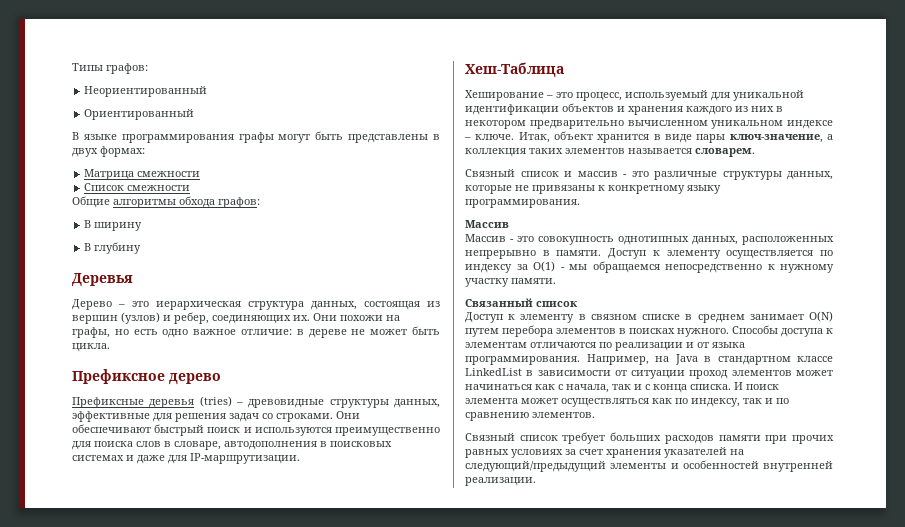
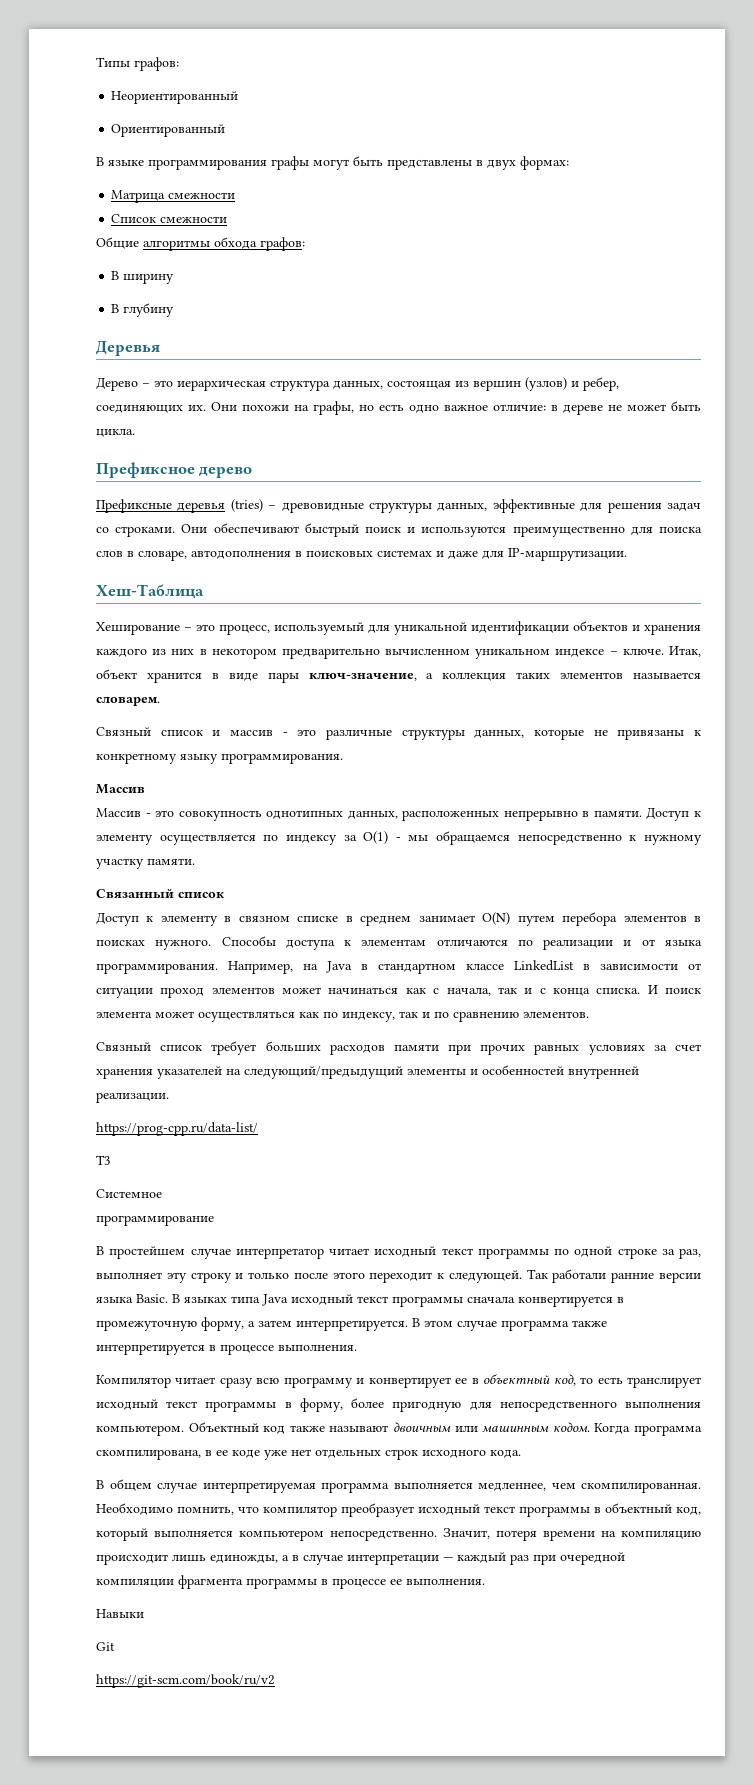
(536, 481) none -> [96,1122,258,1136] [96,1155,111,1165] [96,1189,162,1198] [96,1215,214,1226] [96,1246,701,1259] [96,1269,701,1283] [96,1294,624,1307] [96,1317,607,1331] [96,1344,357,1355] [96,1374,701,1388] [96,1398,701,1412] [96,1422,703,1436] [96,1449,521,1460] [96,1479,701,1493] [96,1503,701,1517] [96,1528,701,1541] [96,1552,625,1565] [96,1575,485,1589] [96,1609,144,1618] [96,1642,115,1651] [96,1674,275,1688] // https://prog-cpp.ru/data-list/ // T3 // Системное // программирование // В простейшем случае интерпретатор читает исходный текст программы по одной строке за раз, выполняет эту строку и только после этого переходит к следующей. Так работали ранние версии языка Basic. В языках типа Java исходный текст программы сначала конвертируется в промежуточную форму, а затем интерпретируется. В этом случае программа также интерпретируется в процессе выполнения. // Компилятор читает сразу всю программу и конвертирует ее в объектный код, то есть транслирует исходный текст программы в форму, более пригодную для непосредственного выполнения компьютером. Объектный код также называют двоичным или машинным кодом. Когда программа скомпилирована, в ее коде уже нет отдельных строк исходного кода. // В общем случае интерпретируемая программа выполняется медленнее, чем скомпилированная. Необходимо помнить, что компилятор преобразует исходный текст программы в объектный код, который выполняется компьютером непосредственно. Значит, потеря времени на компиляцию происходит лишь единожды, а в случае интерпретации — каждый раз при очередной компиляции фрагмента программы в процессе ее выполнения. // Навыки // Git // https://git-scm.com/book/ru/v2

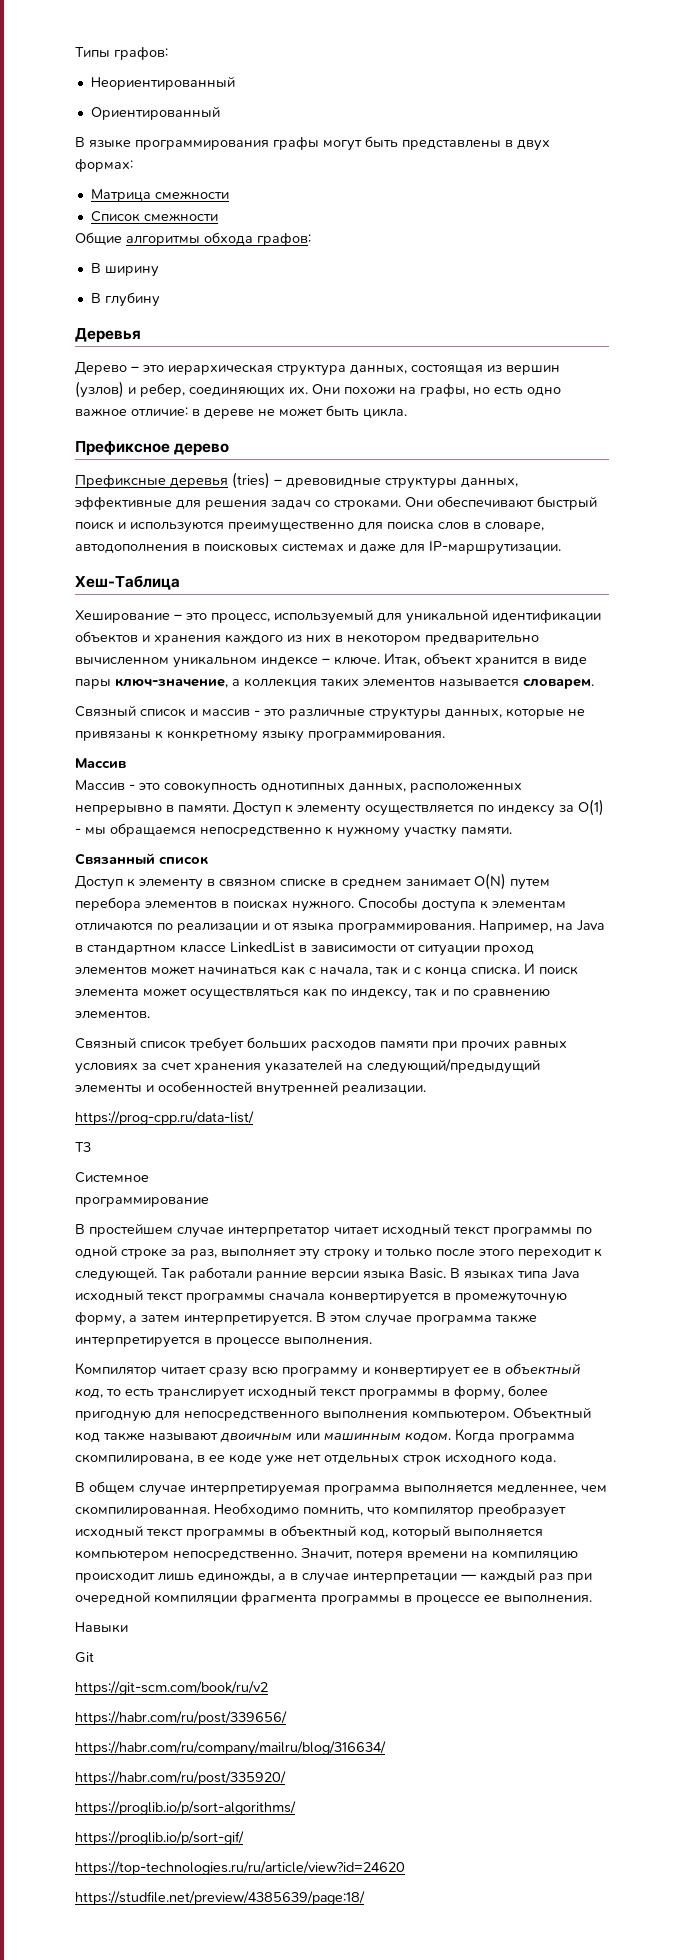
(275, 1681) none -> [75,1711,287,1725] [75,1741,386,1756] [75,1771,286,1785] [75,1801,296,1815] [75,1831,244,1845] [75,1861,405,1875] [75,1891,365,1905] // https://habr.com/ru/post/339656/ // https://habr.com/ru/company/mailru/blog/316634/ // https://habr.com/ru/post/335920/ // https://proglib.io/p/sort-algorithms/ // https://proglib.io/p/sort-gif/ // https://top-technologies.ru/ru/article/view?id=24620 // https://studfile.net/preview/4385639/page:18/

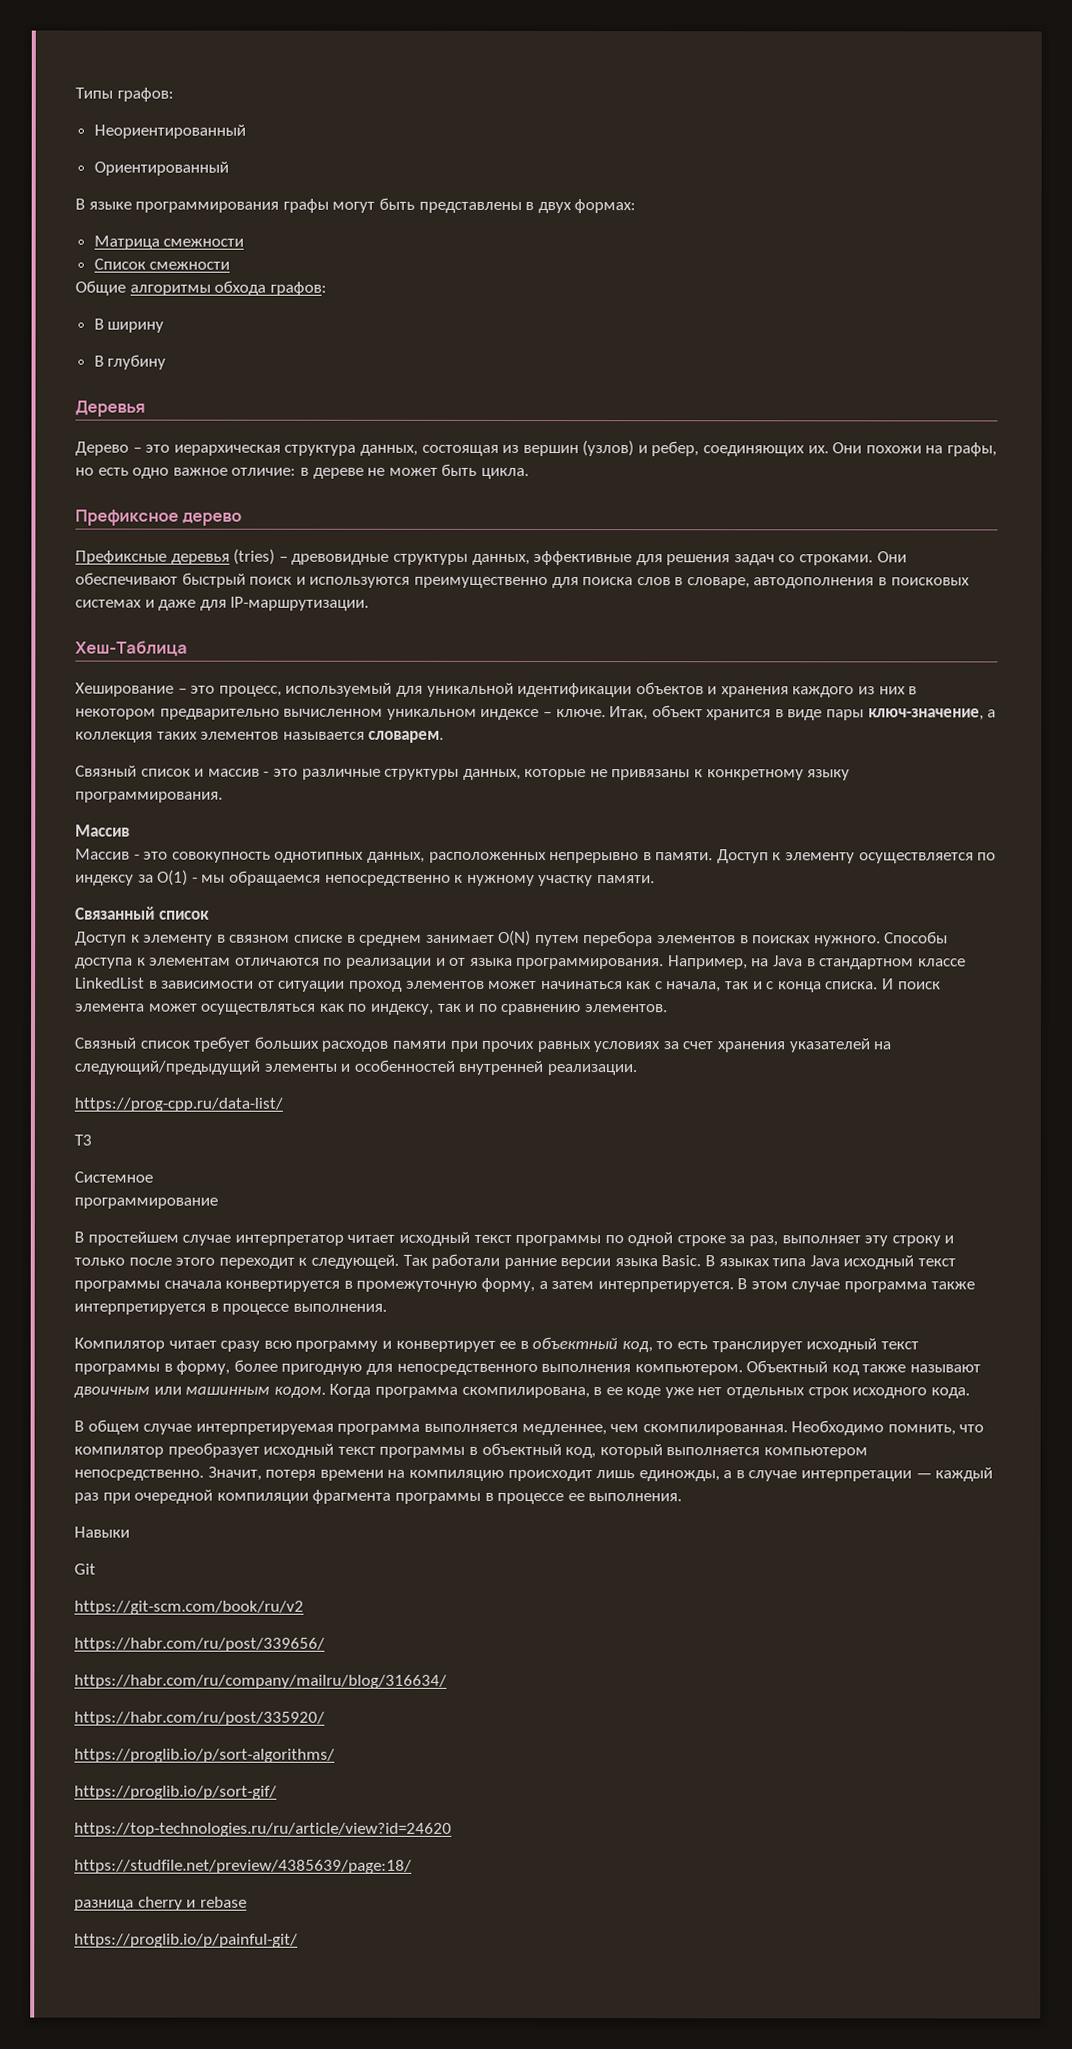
(365, 1898) none -> [74,1896,247,1911] [74,1933,298,1948] // разница cherry и rebase // https://proglib.io/p/painful-git/

